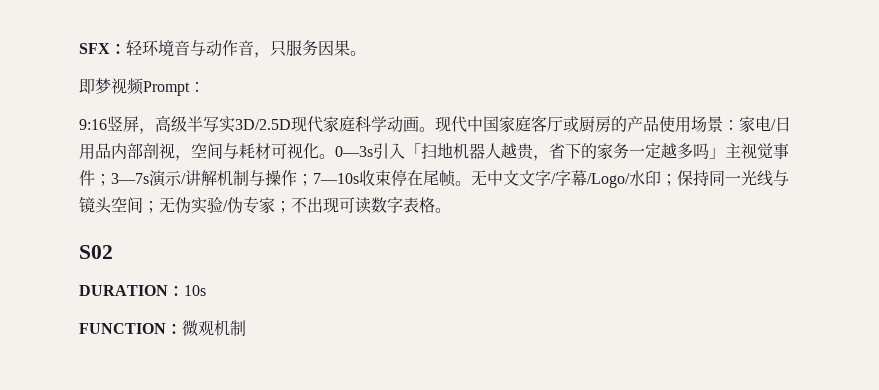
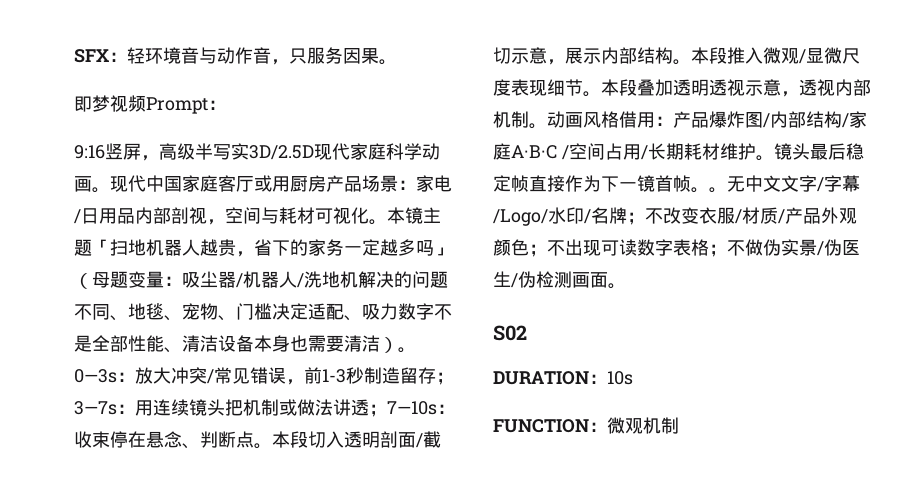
[579,116,691,133] 厨房的产品使用 -> [272,175,362,192] 用厨房产品
[335,143,405,160] 0—3s引入 -> [387,207,441,224] [74,239,92,256] 本镜主题
[725,143,789,159] [79,169,456,187] 主视觉事件；3—7s演示/讲解机制与操作；7—10s收束停在尾帧 -> [74,271,448,289] [74,303,452,321] [74,335,416,353] [74,367,454,385] [74,399,455,417] [74,431,441,449] [493,47,860,65] [493,79,871,97] [493,111,867,129] [493,143,864,161] [493,175,709,193] （母题变量：吸尘器/机器人/洗地机解决的问题不同、地毯、宠物、门槛决定适配、吸力数字不是全部性能、清洁设备本身也需要清洁）。0—3s：放大冲突/常见错误，前1-3秒制造留存；3—7s：用连续镜头把机制或做法讲透；7—10s：收束停在悬念、判断点。本段切入透明剖面/截切示意，展示内部结构。本段推入微观/显微尺度表现细节。本段叠加透明透视示意，透视内部机制。动画风格借用：产品爆炸图/内部结构/家庭A·B·C /空间占用/长期耗材维护。镜头最后稳定帧直接作为下一镜首帧。
[661,170,789,186] [79,196,275,214] ；保持同一光线与镜头空间；无伪实验/伪专家 -> [584,207,857,225] [493,239,529,256] /名牌；不改变衣服/材质/产品外观颜色
(435, 205) none -> [709,239,860,257] [493,271,608,288] ；不做伪实景/伪医生/伪检测画面

